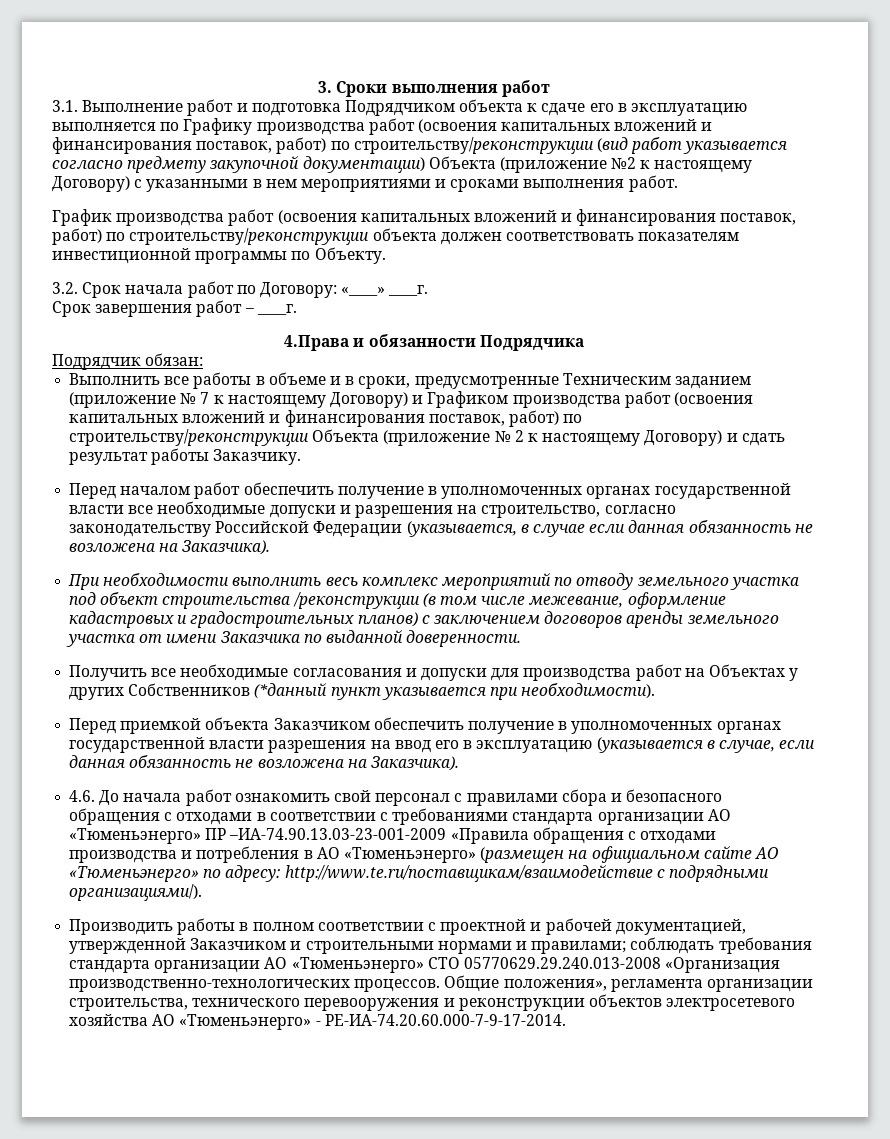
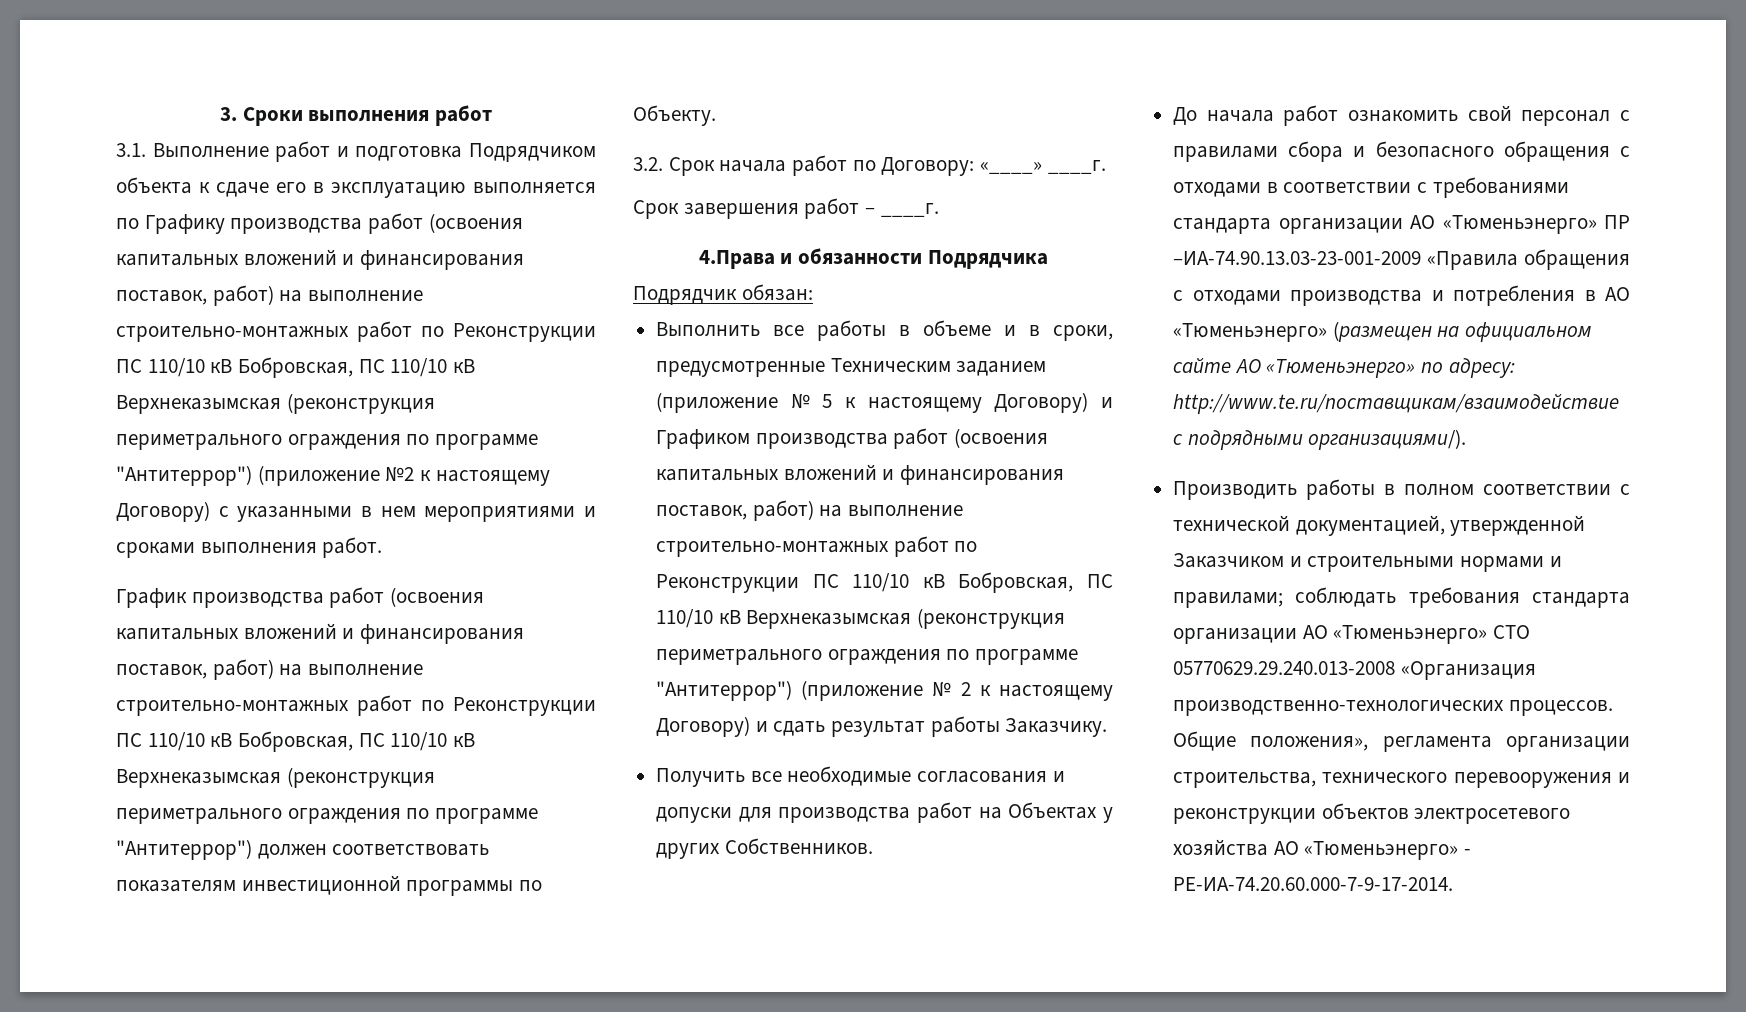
[330,137,788,154] [52,156,496,173] по строительству/реконструкции (вид работ указывается согласно предмету закупочной документации) Объекта -> [279,290,424,302] [116,321,596,342] [116,357,476,378] [116,393,435,414] [116,434,539,450] [116,465,252,486] на выполнение строительно-монтажных работ по Реконструкции ПС 110/10 кВ Бобровская, ПС 110/10 кВ Верхнеказымская (реконструкция периметрального ограждения по программе "Антитеррор")
[106,228,437,245] по строительству/реконструкции объекта -> [279,664,424,676] [116,695,596,716] [116,731,476,752] [116,767,435,788] [116,808,539,824] [116,839,252,860] на выполнение строительно-монтажных работ по Реконструкции ПС 110/10 кВ Бобровская, ПС 110/10 кВ Верхнеказымская (реконструкция периметрального ограждения по программе "Антитеррор")
[200,392,210,404] 7 -> [822,394,833,408] 5
[563,414,583,423] [69,429,380,446] по строительству/реконструкции Объекта -> [819,505,964,517] [656,536,978,557] [656,572,1113,593] [656,608,1066,629] [656,649,1079,665] [656,680,793,701] на выполнение строительно-монтажных работ по Реконструкции ПС 110/10 кВ Бобровская, ПС 110/10 кВ Верхнеказымская (реконструкция периметрального ограждения по программе "Антитеррор")
[69,482,791,499] [69,501,676,518] [69,520,813,537] [69,540,271,555] [68,573,799,590] [69,592,726,609] [69,611,779,628] [66,630,522,647] // Перед началом работ обеспечить получение в уполномоченных органах государственной власти все необходимые допуски и разрешения на строительство, согласно законодательству Российской Федерации (указывается, в случае если данная обязанность не возложена на Заказчика). // При необходимости выполнить весь комплекс мероприятий по отводу земельного участка под объект строительства /реконструкции (в том числе межевание, оформление кадастровых и градостроительных планов) с заключением договоров аренды земельного участка от имени Заказчика по выданной доверенности. -> (1108, 727) none
[128,683,656,700] [69,717,781,734] [69,737,816,753] [69,755,459,771] [69,790,96,802] Собственников (*данный пункт указывается при необходимости). // Перед приемкой объекта Заказчиком обеспечить получение в уполномоченных органах государственной власти разрешения на ввод его в эксплуатацию (указывается в случае, если данная обязанность не возложена на Заказчика). // 4.6. -> [724,838,873,854] Собственников. //
[440,918,612,935] проектной и рабочей -> [1173,515,1291,531] технической

